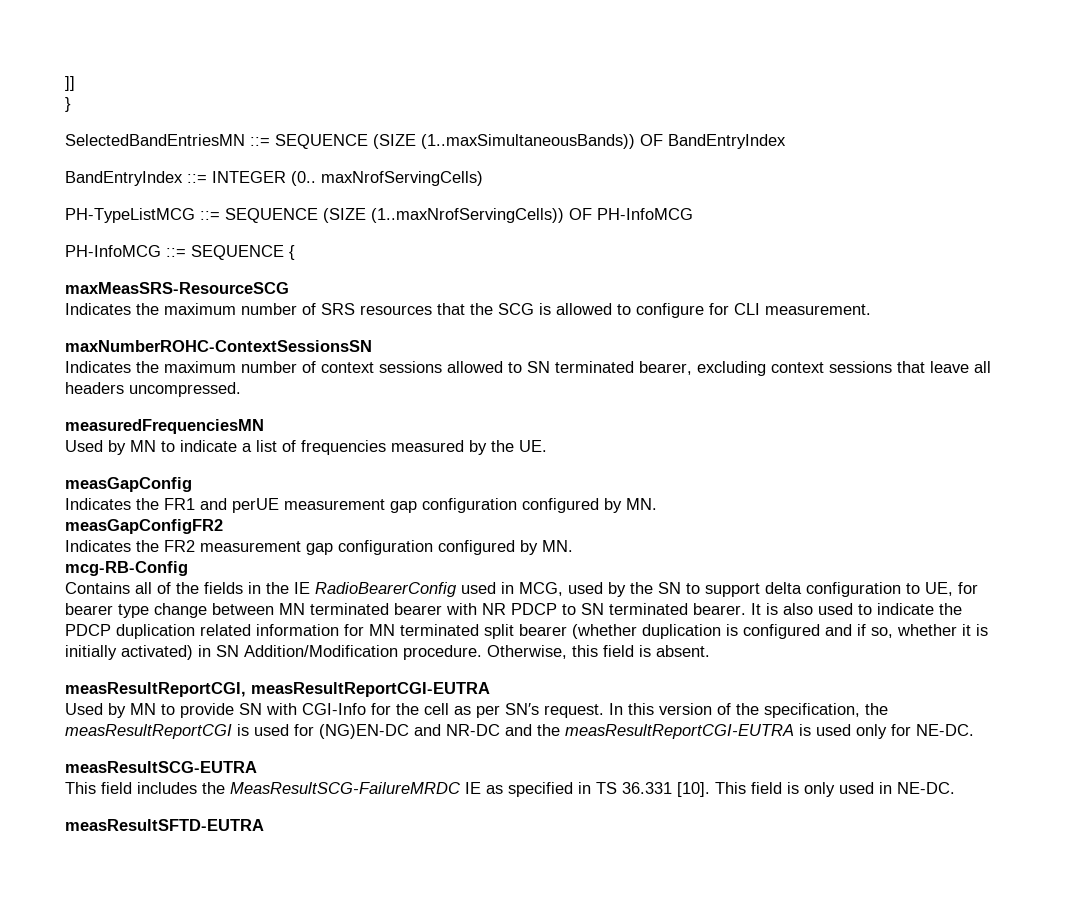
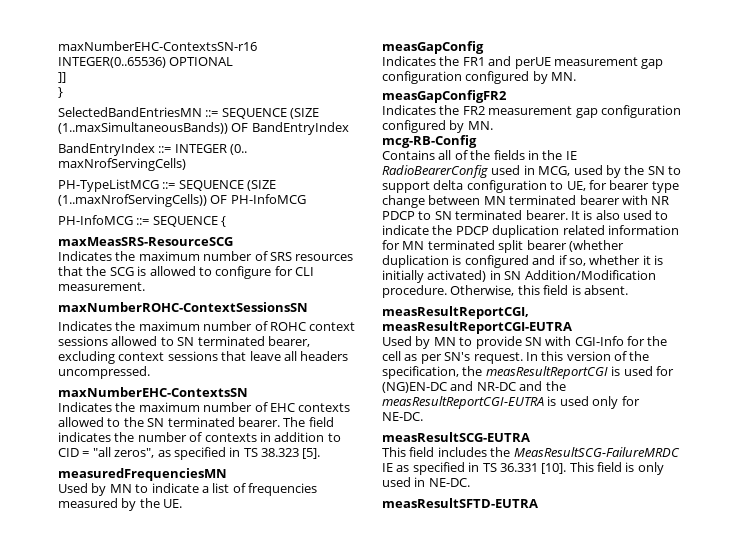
(65, 83) none -> [58,41,257,51] [58,57,234,68] maxNumberEHC-ContextsSN-r16 INTEGER(0..65536) OPTIONAL //
(316, 367) none -> [269,322,306,331] ROHC
(241, 389) none -> [58,387,248,397] [58,402,351,412] [58,417,334,427] [58,432,341,442] [58,447,321,460] // maxNumberEHC-ContextsSN // Indicates the maximum number of EHC contexts allowed to the SN terminated bearer. The field indicates the number of contexts in addition to CID = "all zeros", as specified in TS 38.323 [5].

